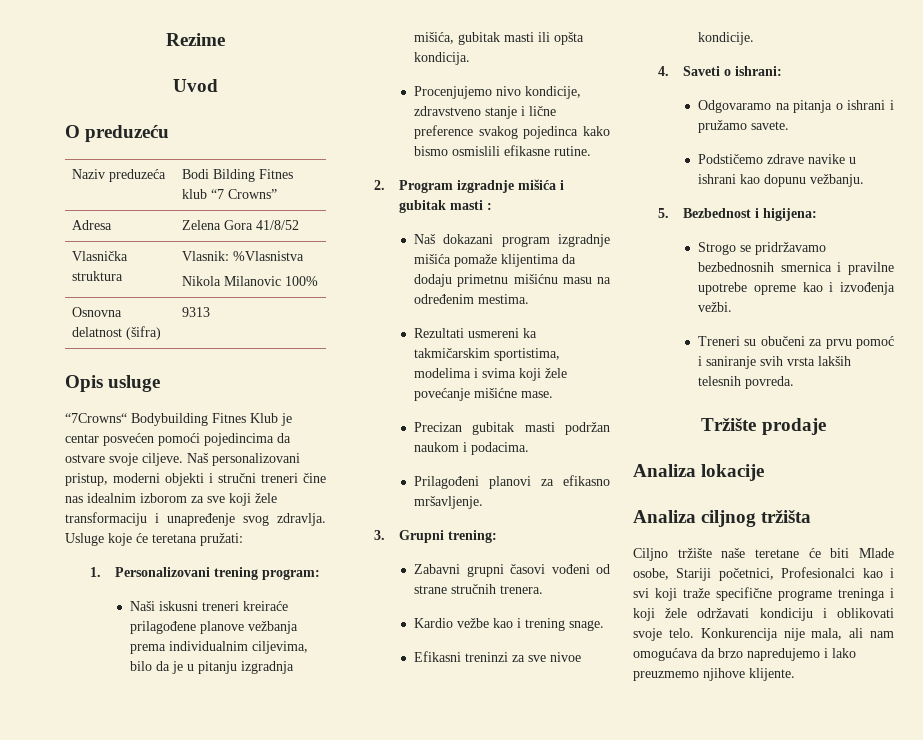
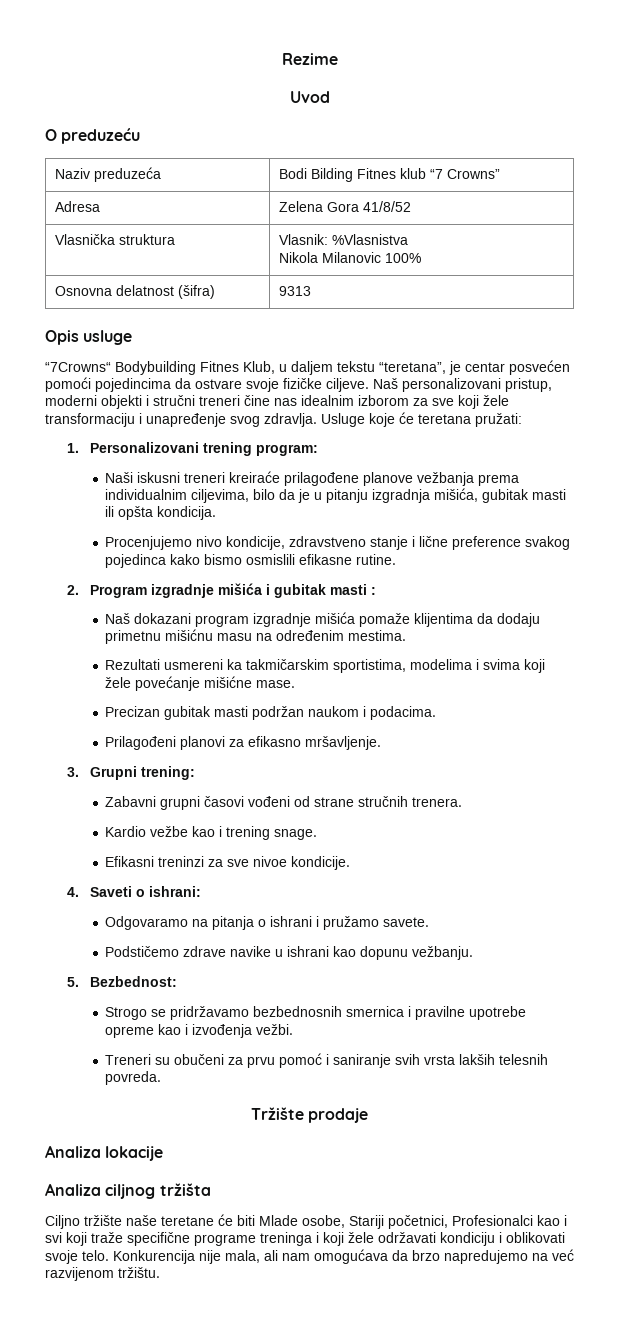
[250,413,278,423] Klub -> [243,361,446,375] Klub, u daljem tekstu “teretana”,
(138, 459) none -> [283,378,322,389] fizičke
[682,208,817,221] Bezbednost i higijena: -> [89,976,177,987] Bezbednost:
[824,648,856,658] [633,668,795,681] i lako preuzmemo njihove klijente. -> [532,1249,574,1261] [45,1267,160,1281] na već razvijenom tržištu.

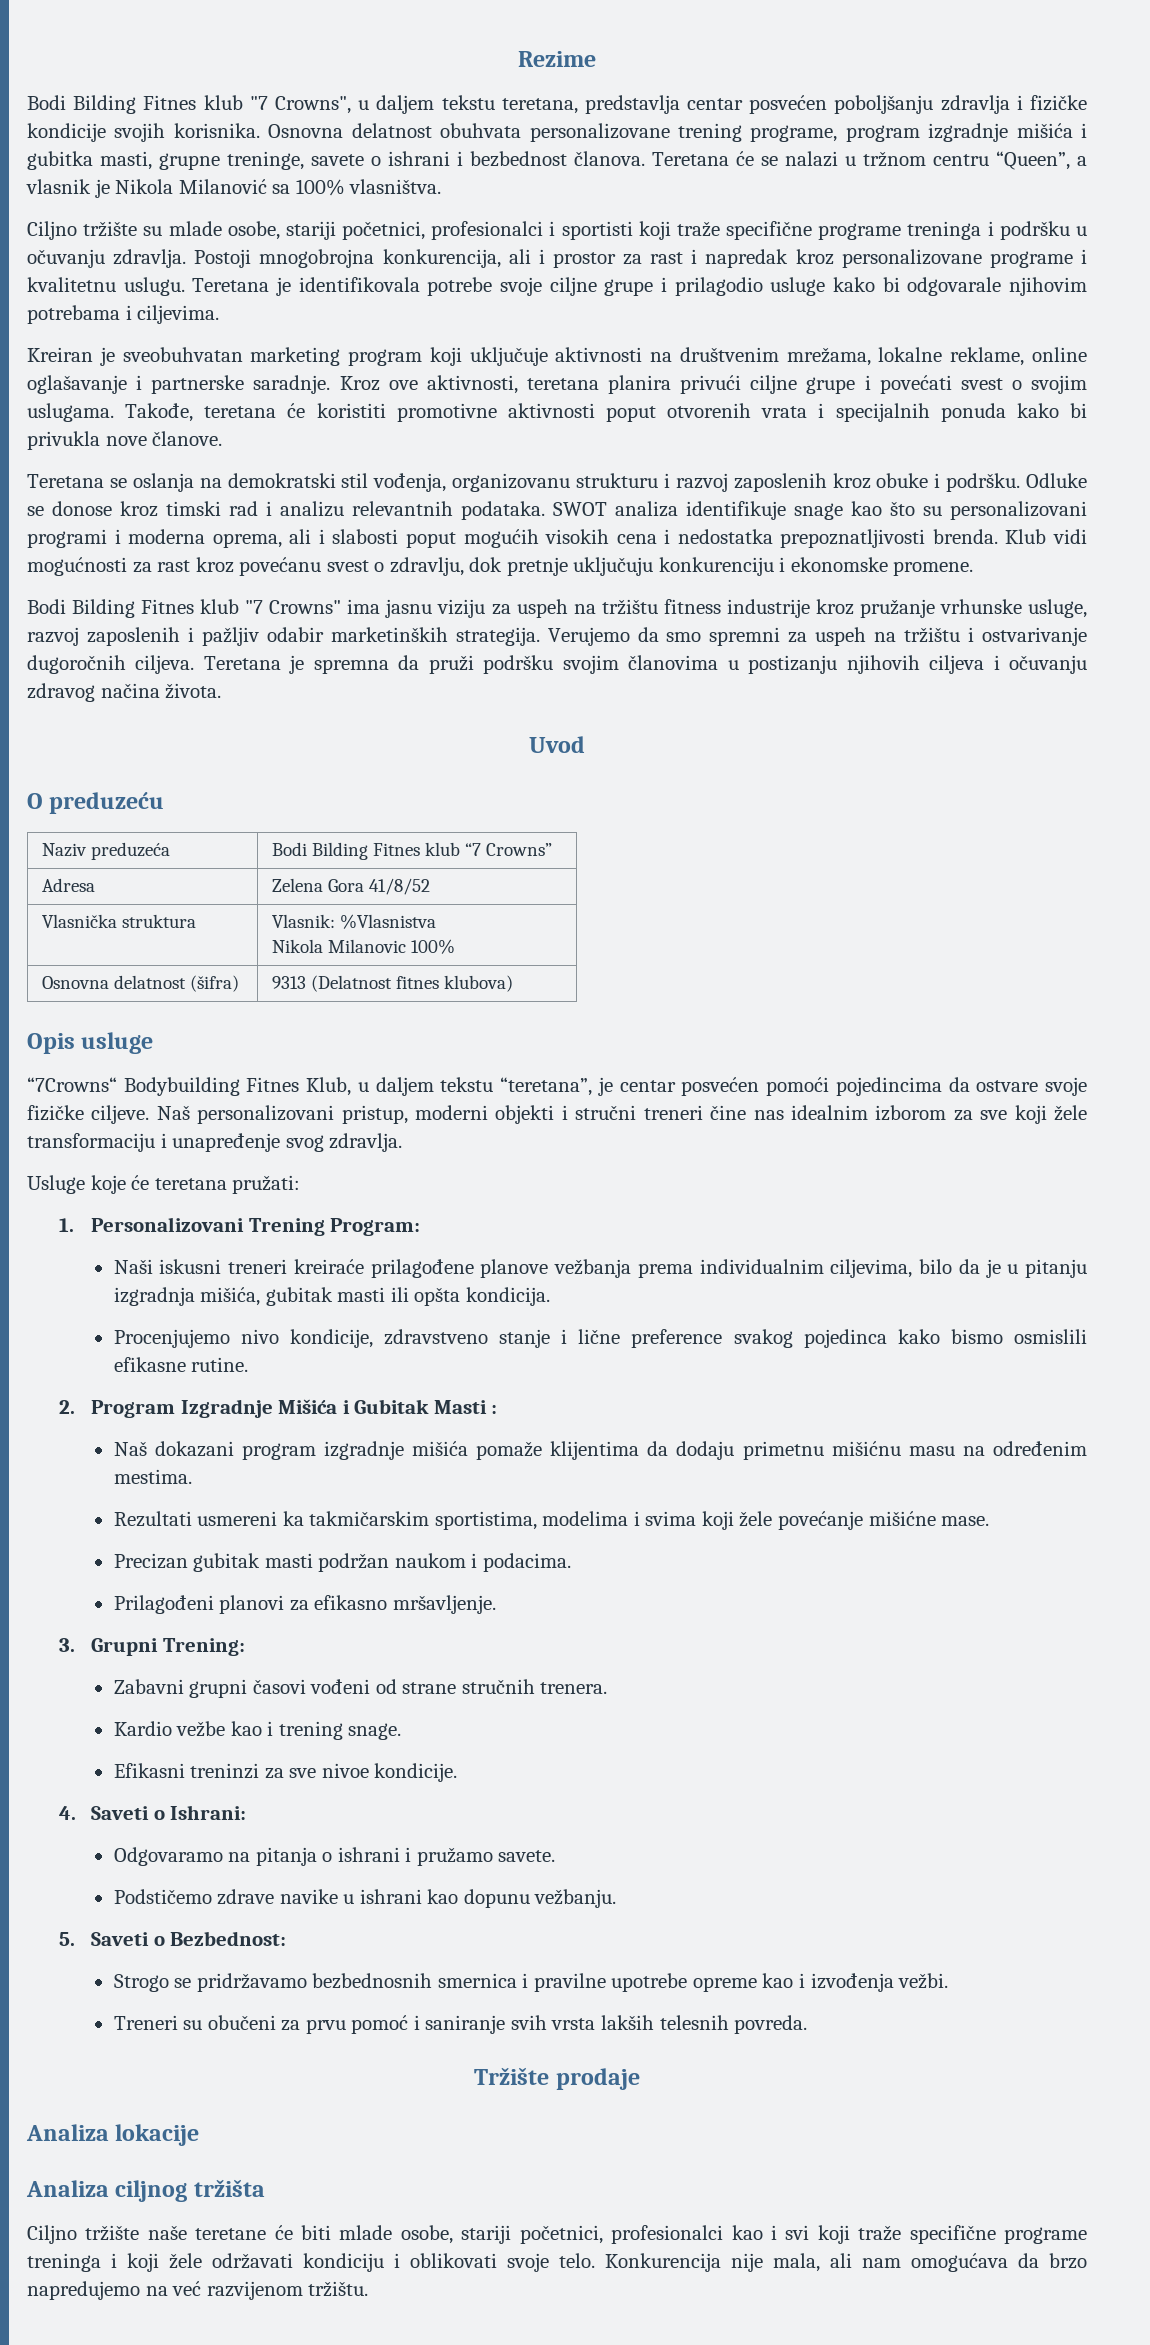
(338, 59) none -> [27,95,1087,114] [27,123,1087,142] [27,151,1087,170] [26,179,442,198] [27,221,1087,240] [27,249,1087,268] [27,277,1087,296] [27,305,220,324] [27,347,1088,366] [27,375,1087,394] [27,403,1087,422] [27,431,223,450] [27,473,1087,492] [27,501,1087,520] [27,529,1087,548] [27,557,974,576] [27,599,1087,618] [27,627,1087,646] [27,655,1088,674] [27,683,222,702] // Bodi Bilding Fitnes klub "7 Crowns", u daljem tekstu teretana, predstavlja centar posvećen poboljšanju zdravlja i fizičke kondicije svojih korisnika. Osnovna delatnost obuhvata personalizovane trening programe, program izgradnje mišića i gubitka masti, grupne treninge, savete o ishrani i bezbednost članova. Teretana će se nalazi u tržnom centru “Queen”, a vlasnik je Nikola Milanović sa 100% vlasništva. // Ciljno tržište su mlade osobe, stariji početnici, profesionalci i sportisti koji traže specifične programe treninga i podršku u očuvanju zdravlja. Postoji mnogobrojna konkurencija, ali i prostor za rast i napredak kroz personalizovane programe i kvalitetnu uslugu. Teretana je identifikovala potrebe svoje ciljne grupe i prilagodio usluge kako bi odgovarale njihovim potrebama i ciljevima. // Kreiran je sveobuhvatan marketing program koji uključuje aktivnosti na društvenim mrežama, lokalne reklame, online oglašavanje i partnerske saradnje. Kroz ove aktivnosti, teretana planira privući ciljne grupe i povećati svest o svojim uslugama. Takođe, teretana će koristiti promotivne aktivnosti poput otvorenih vrata i specijalnih ponuda kako bi privukla nove članove. // Teretana se oslanja na demokratski stil vođenja, organizovanu strukturu i razvoj zaposlenih kroz obuke i podršku. Odluke se donose kroz timski rad i analizu relevantnih podataka. SWOT analiza identifikuje snage kao što su personalizovani programi i moderna oprema, ali i slabosti poput mogućih visokih cena i nedostatka prepoznatljivosti brenda. Klub vidi mogućnosti za rast kroz povećanu svest o zdravlju, dok pretnje uključuju konkurenciju i ekonomske promene. // Bodi Bilding Fitnes klub "7 Crowns" ima jasnu viziju za uspeh na tržištu fitness industrije kroz pružanje vrhunske usluge, razvoj zaposlenih i pažljiv odabir marketinških strategija. Verujemo da smo spremni za uspeh na tržištu i ostvarivanje dugoročnih ciljeva. Teretana je spremna da pruži podršku svojim članovima u postizanju njihovih ciljeva i očuvanju zdravog načina života.
(312, 291) none -> [310,975,513,992] (Delatnost fitnes klubova)
(317, 420) none -> (403, 1142) //
[202,442,318,456] trening program: -> [248,1218,421,1236] Trening Program:
[150,583,367,598] izgradnje mišića i gubitak masti -> [180,1399,487,1418] Izgradnje Mišića i Gubitak Masti
[140,766,195,780] trening: -> [162,1638,245,1656] Trening:
[148,886,201,897] ishrani: -> [170,1805,247,1820] Ishrani:
(80, 982) none -> [91,1932,165,1946] Saveti o
[259,1215,533,1229] Mlade osobe, Stariji početnici, Profesionalci -> [339,2225,724,2244] mlade osobe, stariji početnici, profesionalci

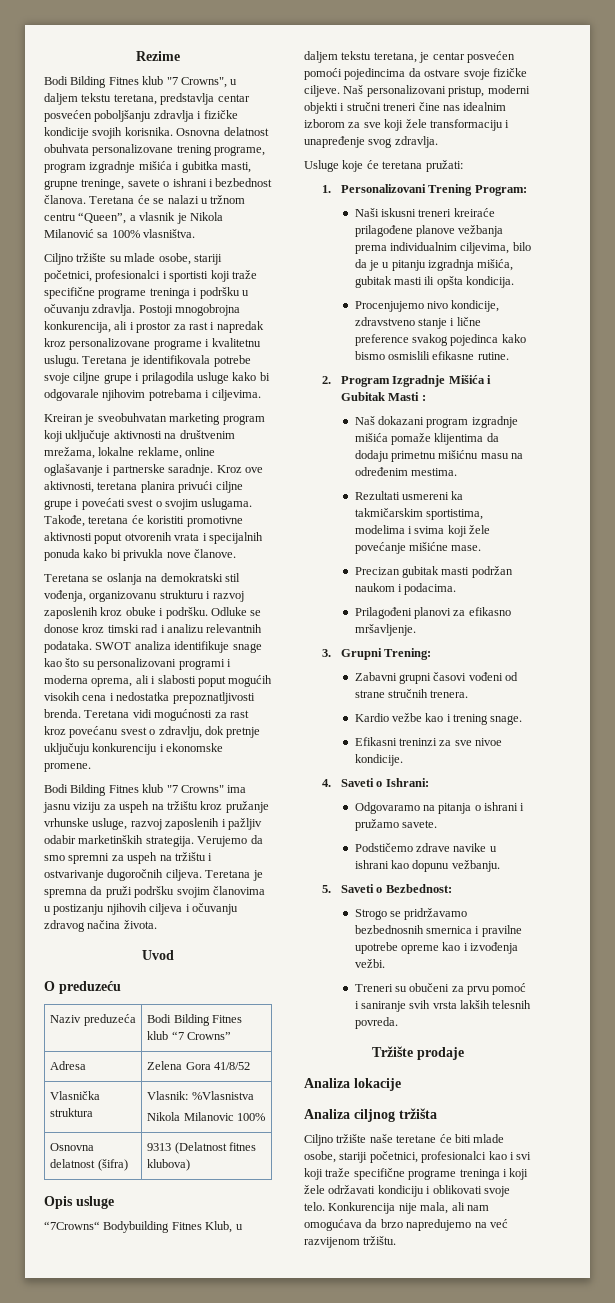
[674,277,763,296] prilagodio -> [141,372,194,384] prilagodila
[1005,529,1047,544] Klub -> [84,710,130,718] Teretana
[663,599,810,618] fitness industrije -> (198, 805) none
[500,1077,593,1096] “teretana”, -> [373,52,417,63] teretana,

